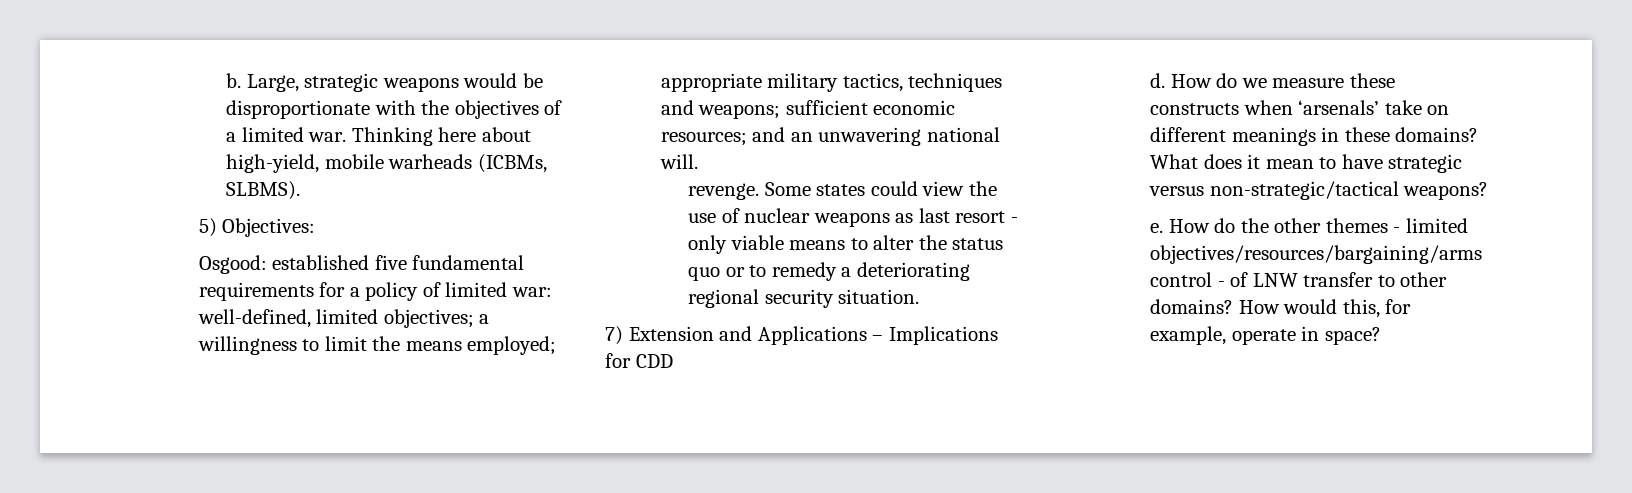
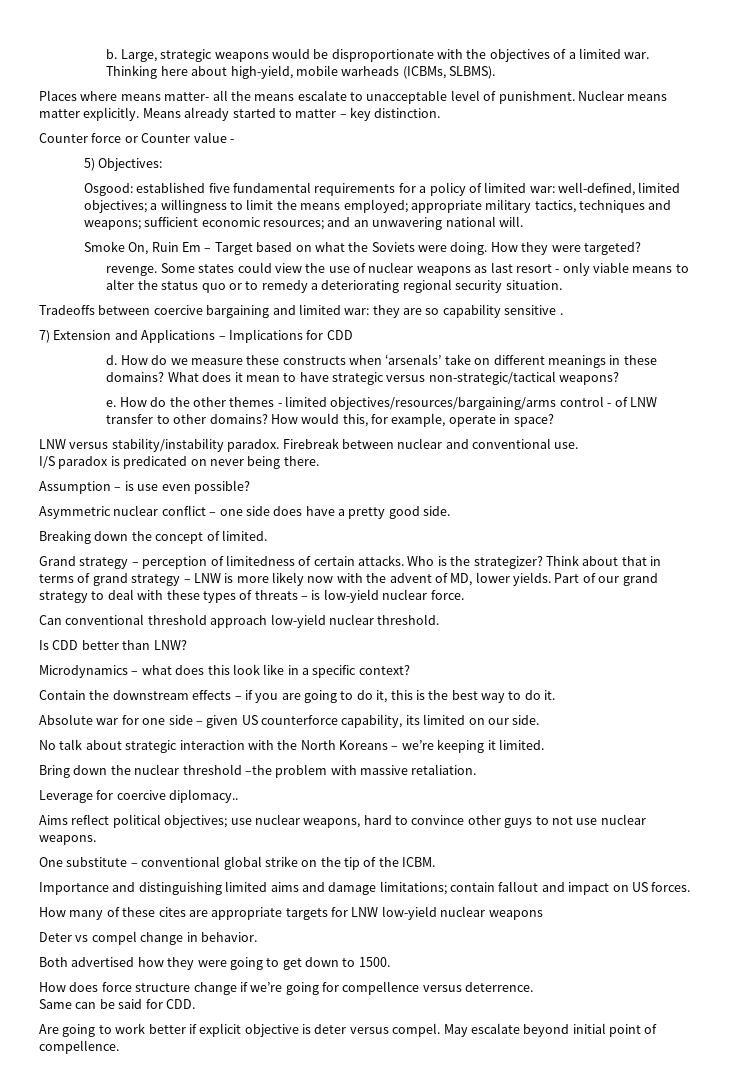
(301, 190) none -> [39,90,668,104] [39,107,441,121] [39,132,234,143] // Places where means matter- all the means escalate to unacceptable level of punishment. Nuclear means matter explicitly. Means already started to matter – key distinction. // Counter force or Counter value -
(698, 161) none -> [83,241,641,255] // Smoke On, Ruin Em – Target based on what the Soviets were doing. How they were targeted?
(920, 296) none -> [39,304,563,318] // Tradeoffs between coercive bargaining and limited war: they are so capability sensitive .
(1381, 336) none -> [39,438,579,452] [39,456,319,469] [39,480,250,494] [39,505,451,519] [39,530,267,544] [39,555,661,569] [39,572,658,586] [39,589,464,603] [39,614,440,628] [39,640,187,650] [39,664,410,678] [39,690,556,703] [39,714,540,728] [39,739,544,753] [39,764,477,778] [39,789,239,803] [39,814,646,828] [39,835,96,845] [39,856,436,870] [39,881,691,895] [39,906,543,920] [39,931,257,945] [39,957,390,970] [39,981,534,995] [39,999,195,1009] [39,1023,658,1037] [39,1040,119,1054] // LNW versus stability/instability paradox. Firebreak between nuclear and conventional use. // I/S paradox is predicated on never being there. // Assumption – is use even possible? // Asymmetric nuclear conflict – one side does have a pretty good side. // Breaking down the concept of limited. // Grand strategy – perception of limitedness of certain attacks. Who is the strategizer? Think about that in terms of grand strategy – LNW is more likely now with the advent of MD, lower yields. Part of our grand strategy to deal with these types of threats – is low-yield nuclear force. // Can conventional threshold approach low-yield nuclear threshold. // Is CDD better than LNW? // Microdynamics – what does this look like in a specific context? // Contain the downstream effects – if you are going to do it, this is the best way to do it. // Absolute war for one side – given US counterforce capability, its limited on our side. // No talk about strategic interaction with the North Koreans – we’re keeping it limited. // Bring down the nuclear threshold –the problem with massive retaliation. // Leverage for coercive diplomacy.. // Aims reflect political objectives; use nuclear weapons, hard to convince other guys to not use nuclear weapons. // One substitute – conventional global strike on the tip of the ICBM. // Importance and distinguishing limited aims and damage limitations; contain fallout and impact on US forces. // How many of these cites are appropriate targets for LNW low-yield nuclear weapons // Deter vs compel change in behavior. // Both advertised how they were going to get down to 1500. // How does force structure change if we’re going for compellence versus deterrence. // Same can be said for CDD. // Are going to work better if explicit objective is deter versus compel. May escalate beyond initial point of compellence.

